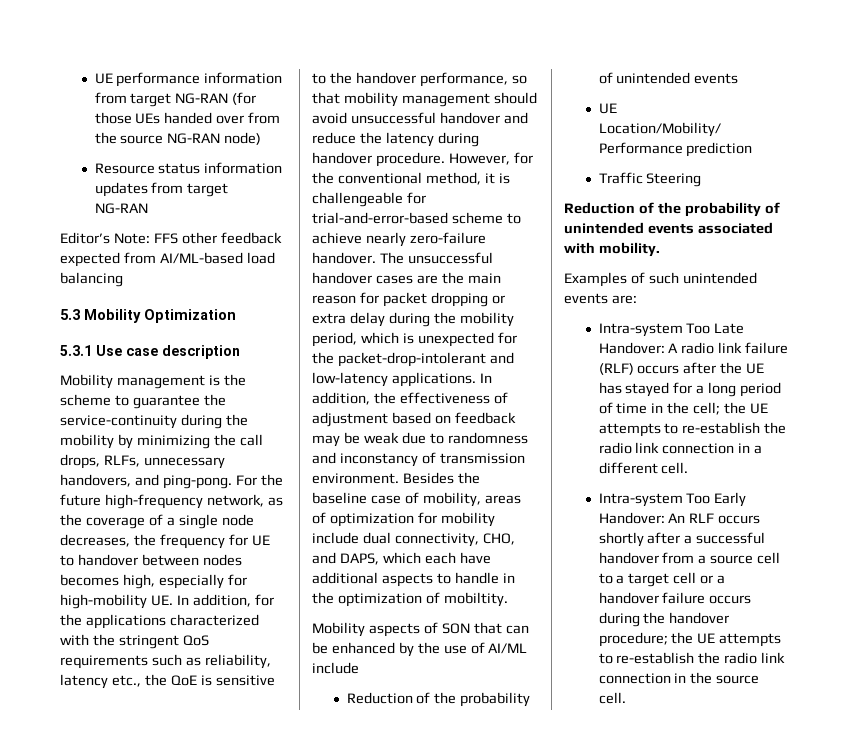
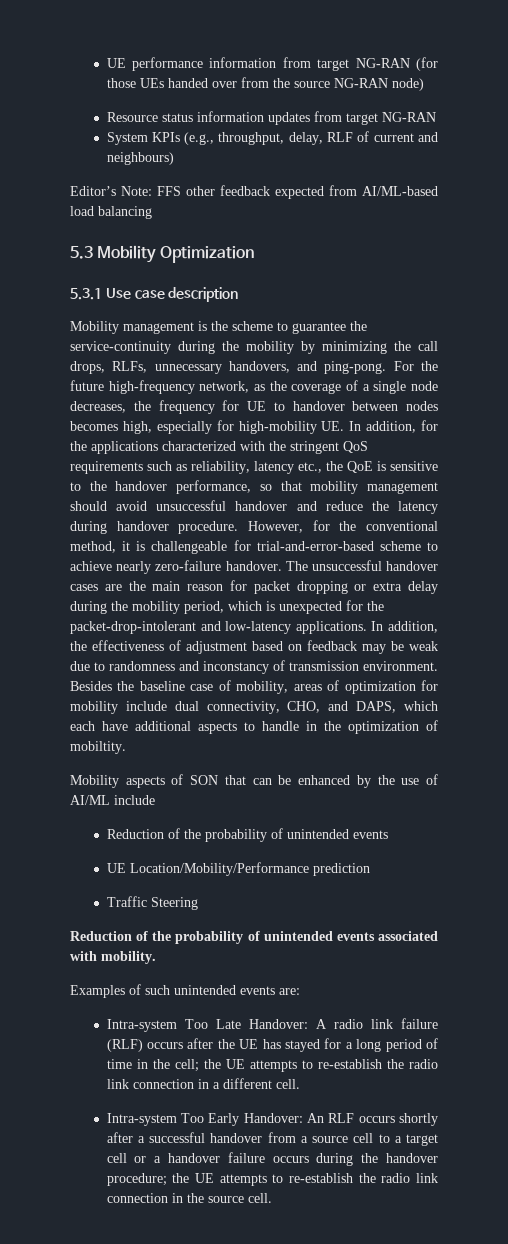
(148, 208) none -> [106,131,438,145] [106,152,174,165] // System KPIs (e.g., throughput, delay, RLF of current and neighbours)

